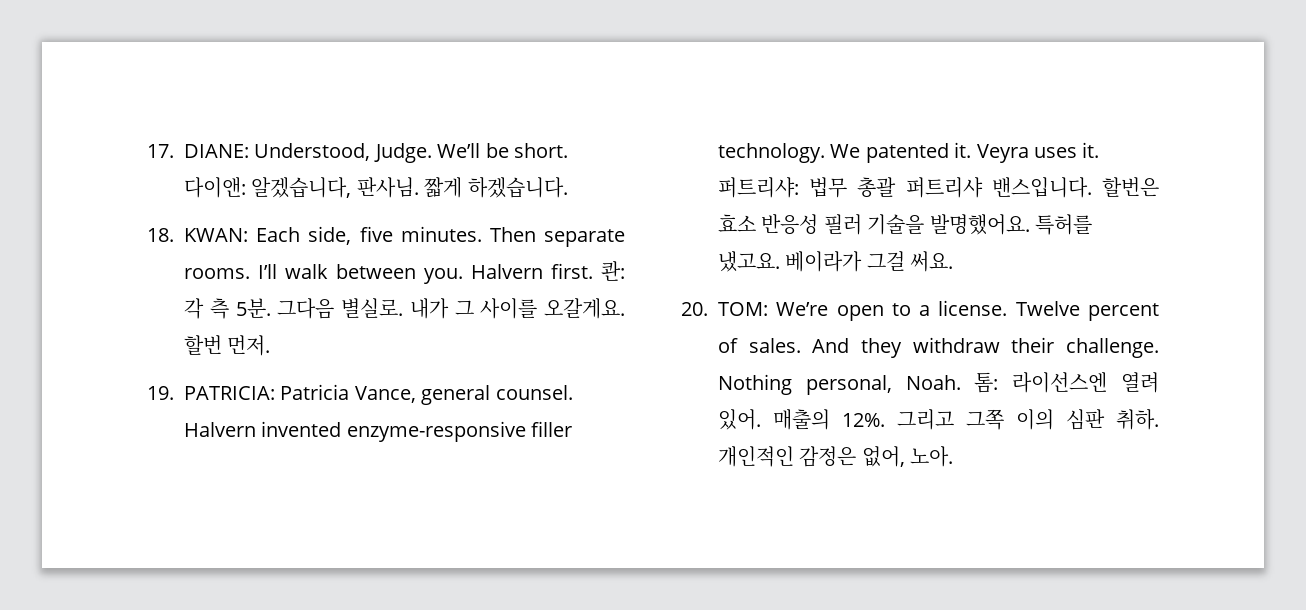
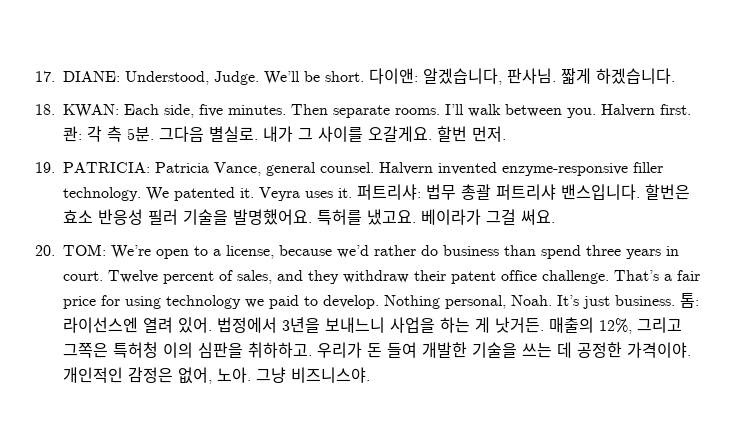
[938,300,1008,316] license. -> [226,245,679,259] [63,271,103,281] license, because we’d rather do business than spend three years in court.
[748,338,850,353] sales. And -> [237,270,303,284] sales, and
[1066,338,1159,358] [718,372,1159,395] [718,409,1159,430] challenge. Nothing personal, Noah. 톰: 라이선스엔 열려 있어. 매출의 12%. 그리고 그쪽 이의 심판 취하. -> [451,270,700,284] [63,292,699,309] [63,317,682,334] [63,342,691,358] patent office challenge. That’s a fair price for using technology we paid to develop. Nothing personal, Noah. It’s just business. 톰: 라이선스엔 열려 있어. 법정에서 3년을 보내느니 사업을 하는 게 낫거든. 매출의 12%, 그리고 그쪽은 특허청 이의 심판을 취하하고. 우리가 돈 들여 개발한 기술을 쓰는 데 공정한 가격이야.
(954, 456) none -> [256,367,370,383] 그냥 비즈니스야.

